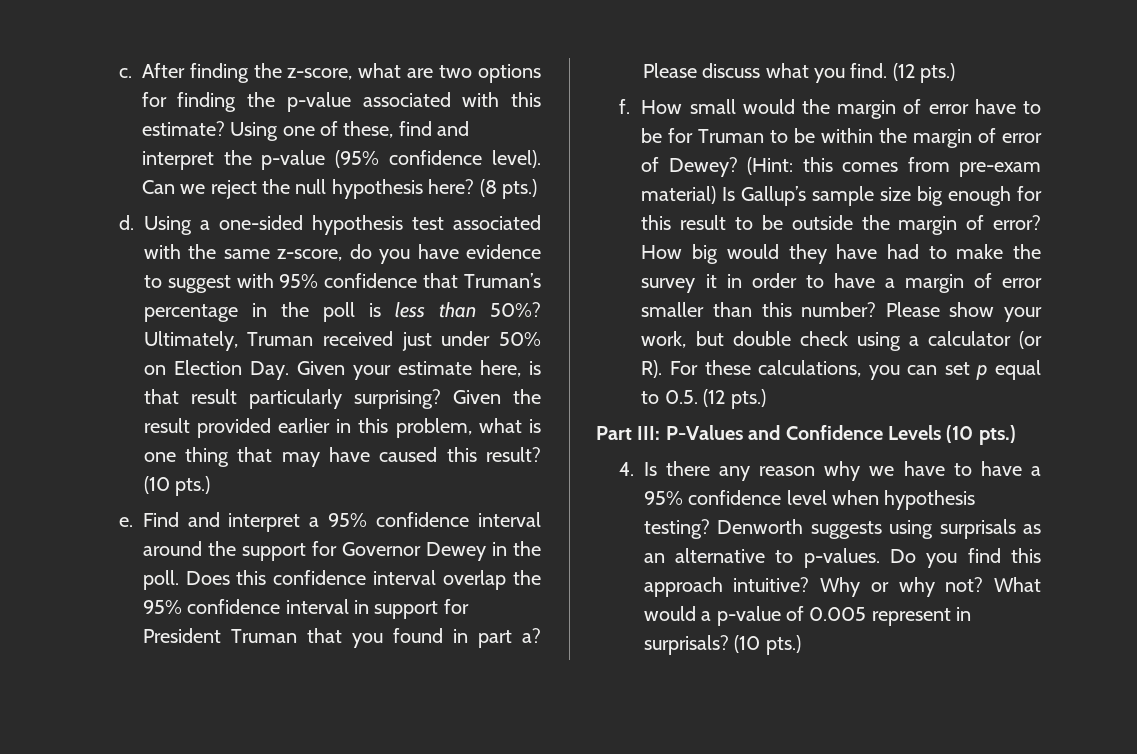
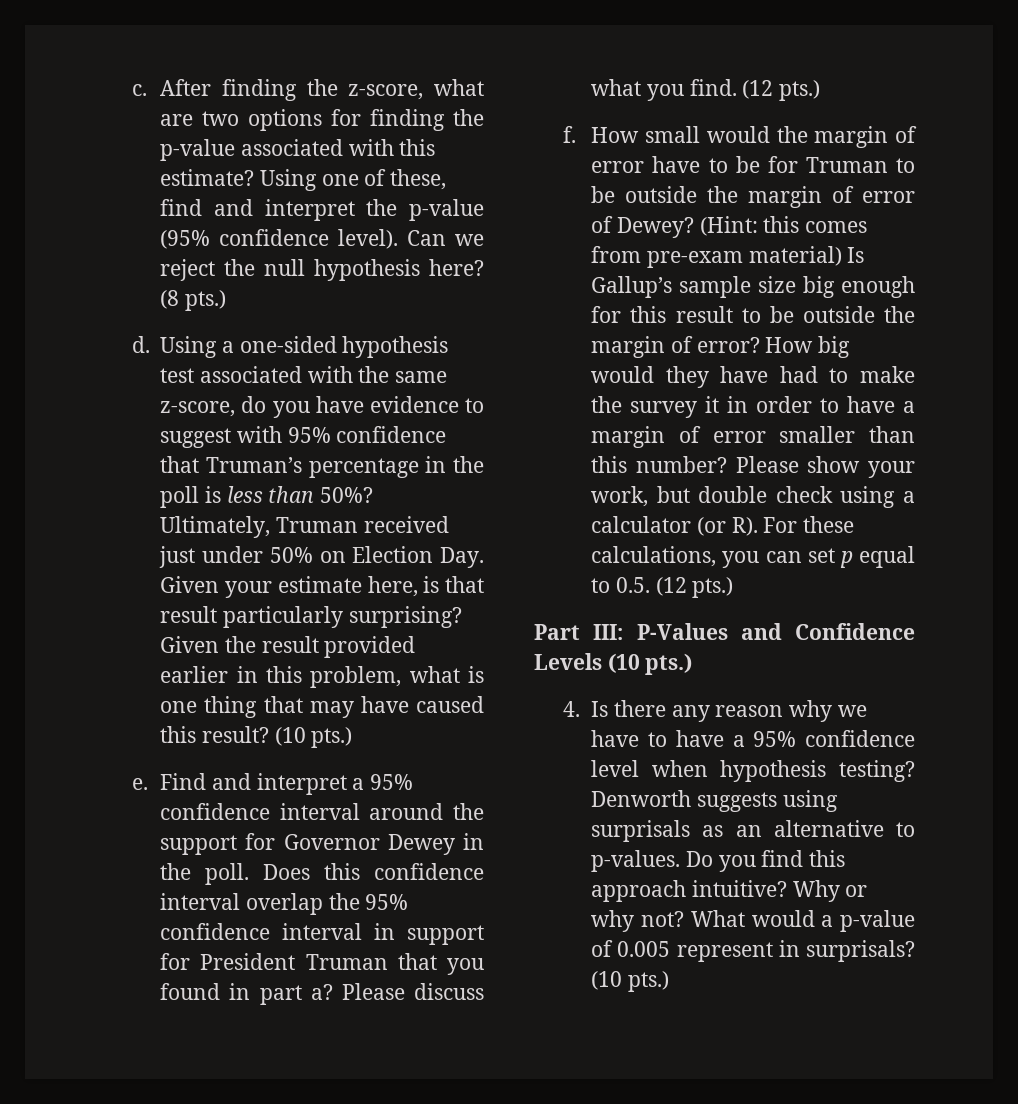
[821,128,874,143] within -> [625,186,698,203] outside

